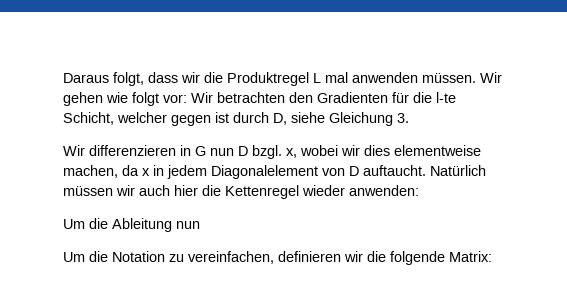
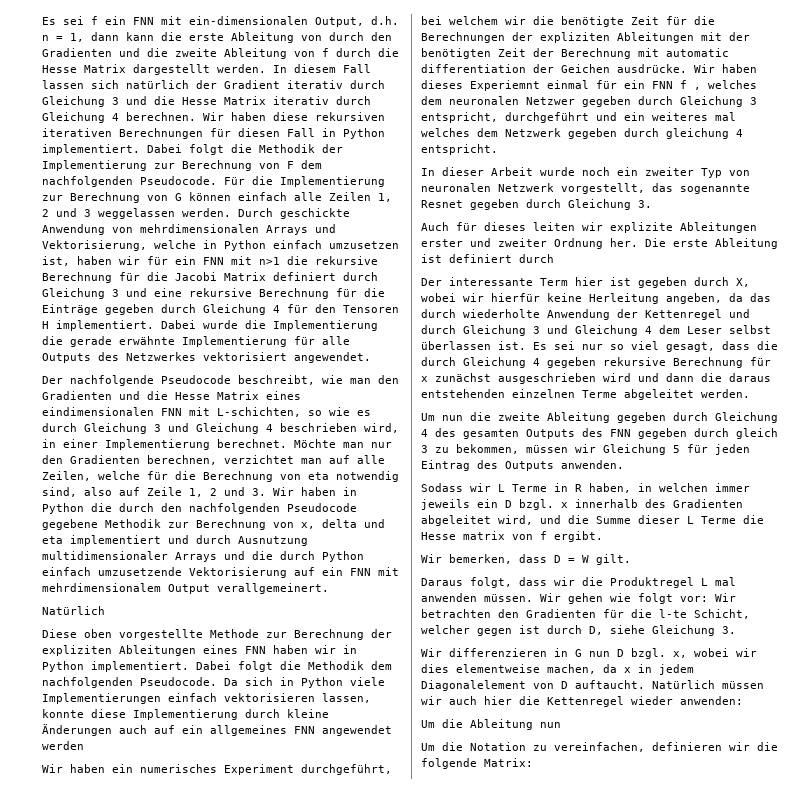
(63, 78) none -> [42,16,399,27] [42,32,392,43] [42,48,399,59] [42,64,371,75] [42,80,385,89] [42,96,371,107] [42,112,385,123] [42,128,385,139] [42,144,343,155] [42,160,322,171] [42,176,385,187] [42,192,392,203] [42,208,350,219] [42,224,336,235] [42,240,399,251] [42,256,378,266] [42,272,378,283] [42,288,385,299] [42,304,399,315] [42,320,378,331] [42,336,350,347] [42,352,371,363] [42,375,399,386] [42,391,301,400] [42,407,371,417] [42,423,399,434] [42,439,392,450] [42,455,385,465] [42,471,399,482] [42,487,357,497] [42,503,357,514] [42,519,385,530] [42,535,308,546] [42,551,364,562] [42,567,399,578] [42,583,329,594] [42,606,105,615] [42,629,392,640] [42,645,357,656] [42,661,392,672] [42,677,385,688] [42,693,371,704] [42,709,329,720] [42,724,392,736] [42,741,84,750] [42,764,392,775] [421,16,715,27] [421,32,750,43] [421,48,729,59] [421,64,757,73] [421,80,757,91] [421,96,757,107] [421,112,736,123] [421,128,743,139] [421,144,498,155] [421,167,750,178] [421,183,750,194] [421,199,652,210] [421,222,757,233] [421,238,778,249] [421,254,554,263] [421,277,750,288] [421,293,771,304] [421,309,750,320] [421,325,771,336] [421,341,778,352] [421,357,771,368] [421,373,771,384] [421,389,750,400] [421,412,778,423] [421,428,778,439] [421,444,750,455] [421,460,624,471] [421,483,750,493] [421,499,743,510] [421,515,764,526] [421,531,603,542] [421,554,631,565] Es sei f ein FNN mit ein-dimensionalen Output, d.h. n = 1, dann kann die erste Ableitung von durch den Gradienten und die zweite Ableitung von f durch die Hesse Matrix dargestellt werden. In diesem Fall lassen sich natürlich der Gradient iterativ durch Gleichung 3 und die Hesse Matrix iterativ durch Gleichung 4 berechnen. Wir haben diese rekursiven iterativen Berechnungen für diesen Fall in Python implementiert. Dabei folgt die Methodik der Implementierung zur Berechnung von F dem nachfolgenden Pseudocode. Für die Implementierung zur Berechnung von G können einfach alle Zeilen 1, 2 und 3 weggelassen werden. Durch geschickte Anwendung von mehrdimensionalen Arrays und Vektorisierung, welche in Python einfach umzusetzen ist, haben wir für ein FNN mit n>1 die rekursive Berechnung für die Jacobi Matrix definiert durch Gleichung 3 und eine rekursive Berechnung für die Einträge gegeben durch Gleichung 4 für den Tensoren H implementiert. Dabei wurde die Implementierung die gerade erwähnte Implementierung für alle Outputs des Netzwerkes vektorisiert angewendet. // Der nachfolgende Pseudocode beschreibt, wie man den Gradienten und die Hesse Matrix eines eindimensionalen FNN mit L-schichten, so wie es durch Gleichung 3 und Gleichung 4 beschrieben wird, in einer Implementierung berechnet. Möchte man nur den Gradienten berechnen, verzichtet man auf alle Zeilen, welche für die Berechnung von eta notwendig sind, also auf Zeile 1, 2 und 3. Wir haben in Python die durch den nachfolgenden Pseudocode gegebene Methodik zur Berechnung von x, delta und eta implementiert und durch Ausnutzung multidimensionaler Arrays und die durch Python einfach umzusetzende Vektorisierung auf ein FNN mit mehrdimensionalem Output verallgemeinert. // Natürlich // Diese oben vorgestellte Methode zur Berechnung der expliziten Ableitungen eines FNN haben wir in Python implementiert. Dabei folgt die Methodik dem nachfolgenden Pseudocode. Da sich in Python viele Implementierungen einfach vektorisieren lassen, konnte diese Implementierung durch kleine Änderungen auch auf ein allgemeines FNN angewendet werden // Wir haben ein numerisches Experiment durchgeführt, bei welchem wir die benötigte Zeit für die Berechnungen der expliziten Ableitungen mit der benötigten Zeit der Berechnung mit automatic differentiation der Geichen ausdrücke. Wir haben dieses Experiemnt einmal für ein FNN f , welches dem neuronalen Netzwer gegeben durch Gleichung 3 entspricht, durchgeführt und ein weiteres mal welches dem Netzwerk gegeben durch gleichung 4 entspricht. // In dieser Arbeit wurde noch ein zweiter Typ von neuronalen Netzwerk vorgestellt, das sogenannte Resnet gegeben durch Gleichung 3. // Auch für dieses leiten wir explizite Ableitungen erster und zweiter Ordnung her. Die erste Ableitung ist definiert durch // Der interessante Term hier ist gegeben durch X, wobei wir hierfür keine Herleitung angeben, da das durch wiederholte Anwendung der Kettenregel und durch Gleichung 3 und Gleichung 4 dem Leser selbst überlassen ist. Es sei nur so viel gesagt, dass die durch Gleichung 4 gegeben rekursive Berechnung für x zunächst ausgeschrieben wird und dann die daraus entstehenden einzelnen Terme abgeleitet werden. // Um nun die zweite Ableitung gegeben durch Gleichung 4 des gesamten Outputs des FNN gegeben durch gleich 3 zu bekommen, müssen wir Gleichung 5 für jeden Eintrag des Outputs anwenden. // Sodass wir L Terme in R haben, in welchen immer jeweils ein D bzgl. x innerhalb des Gradienten abgeleitet wird, und die Summe dieser L Terme die Hesse matrix von f ergibt. // Wir bemerken, dass D = W gilt. //

